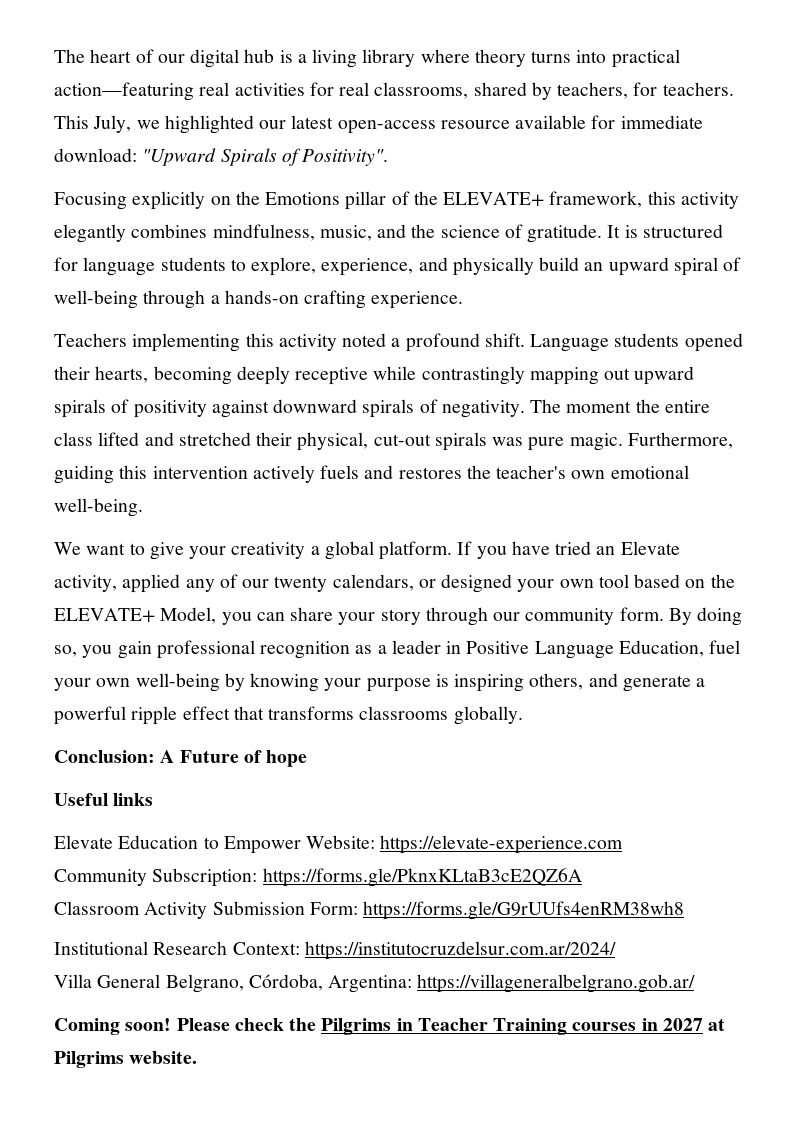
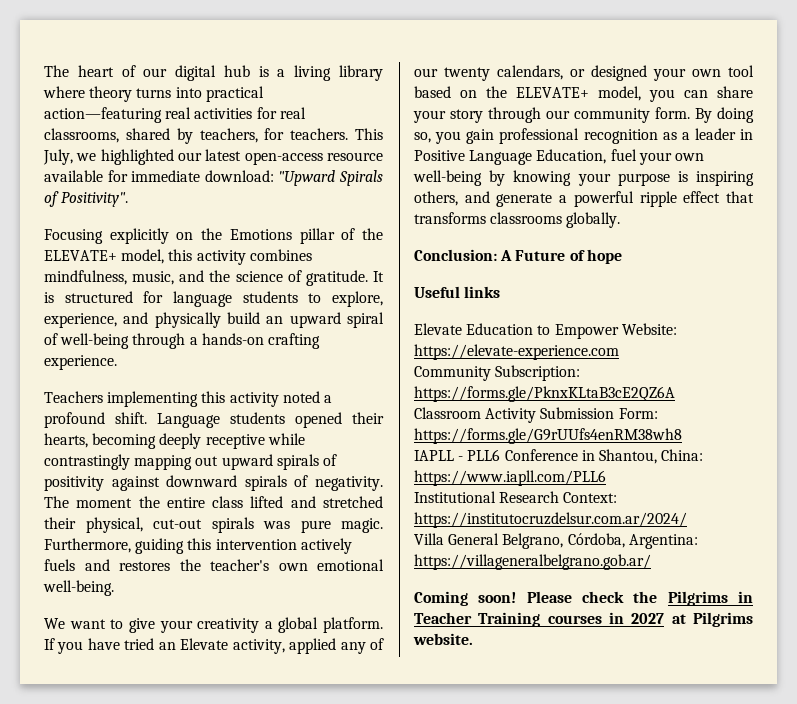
[549,191,739,209] [54,224,126,243] framework, this activity elegantly -> [121,249,246,265] model, this activity
[160,607,217,624] Model, -> [598,86,641,101] model,
(685, 910) none -> [414,449,704,464] [414,470,606,486] // IAPLL - PLL6 Conference in Shantou, China: https://www.iapll.com/PLL6

